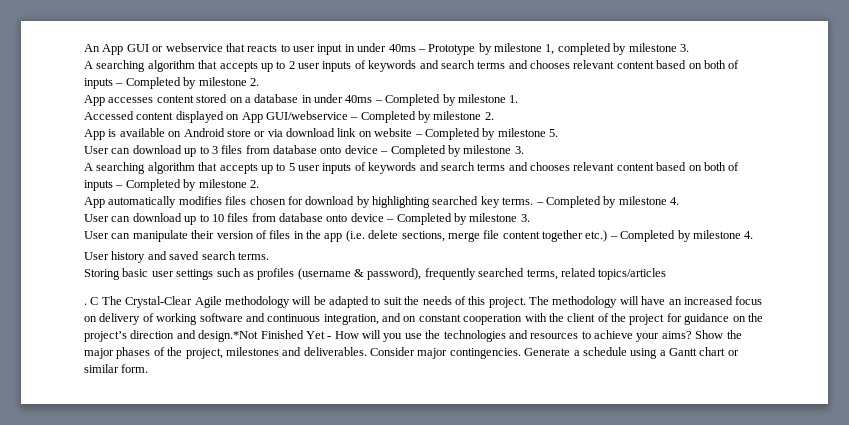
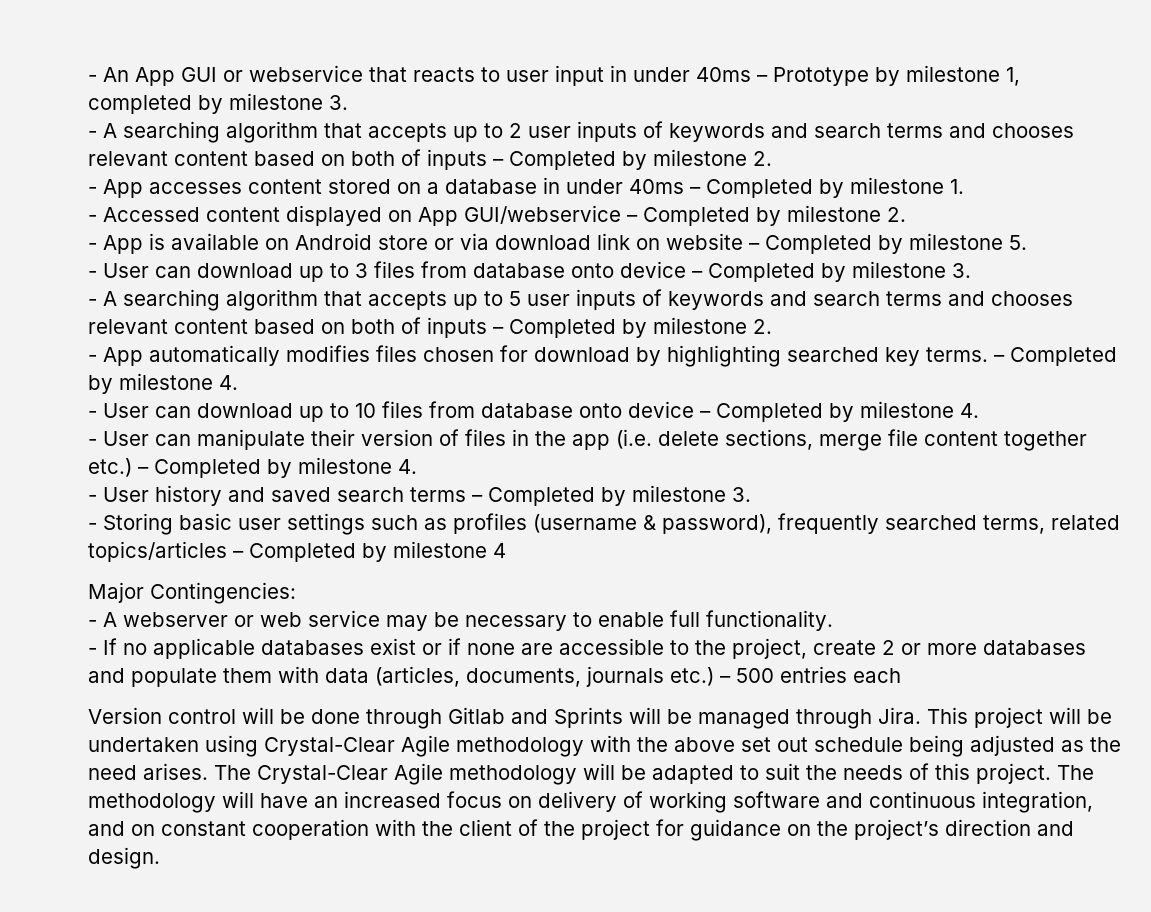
(84, 48) none -> [88,75,97,82] -
(689, 48) none -> [88,131,97,138] -
(259, 82) none -> [88,187,97,194] -
(519, 99) none -> [88,215,97,222] -
(494, 116) none -> [88,243,97,250] -
(558, 133) none -> [88,271,97,278] -
(524, 150) none -> [88,299,97,306] -
(259, 184) none -> [88,355,97,362] -
(679, 201) none -> [88,411,97,418] -
[520,214,530,222] 3. // -> [960,403,979,418] [88,439,97,446] 4. // -
(754, 235) none -> [88,495,97,502] -
[237,252,269,260] terms. // -> [410,485,751,506] [88,523,97,530] terms – Completed by milestone 3. // -
[84,297,99,305] // . C -> [233,541,506,562] [88,582,296,604] [88,610,833,631] [88,638,1086,659] [88,666,901,687] [88,707,1112,729] [88,735,1121,757] [88,763,208,780] – Completed by milestone 4 // Major Contingencies: // - A webserver or web service may be necessary to enable full functionality. // - If no applicable databases exist or if none are accessible to the project, create 2 or more databases and populate them with data (articles, documents, journals etc.) – 500 entries each // Version control will be done through Gitlab and Sprints will be managed through Jira. This project will be undertaken using Crystal-Clear Agile methodology with the above set out schedule being adjusted as the need arises.
[198,330,742,342] [84,347,739,359] [84,364,149,373] design.*Not Finished Yet - How will you use the technologies and resources to achieve your aims? Show the major phases of the project, milestones and deliverables. Consider major contingencies. Generate a schedule using a Gantt chart or similar form. -> [88,847,160,869] design.

